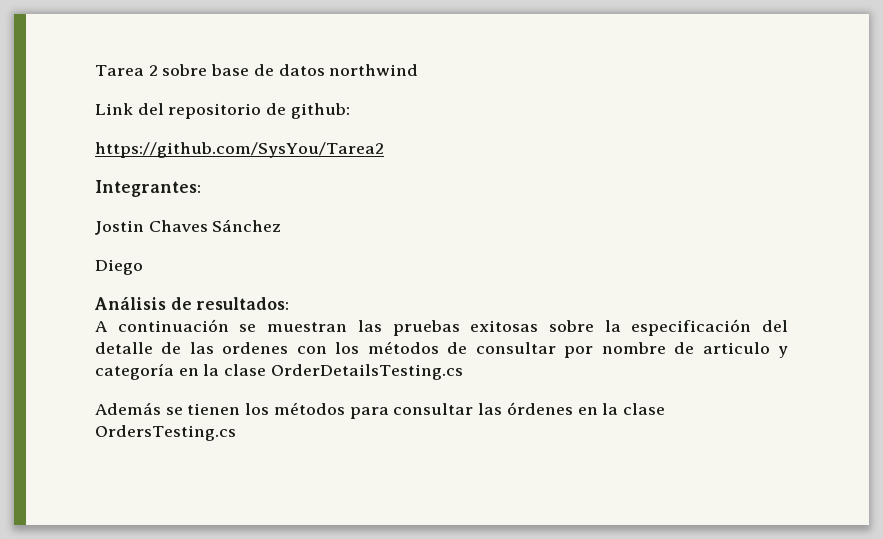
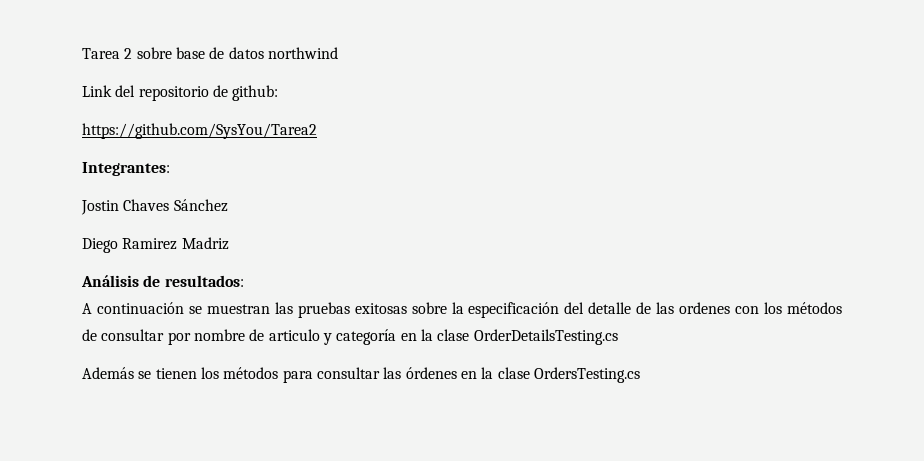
(143, 267) none -> [122,237,229,250] Ramirez Madriz

